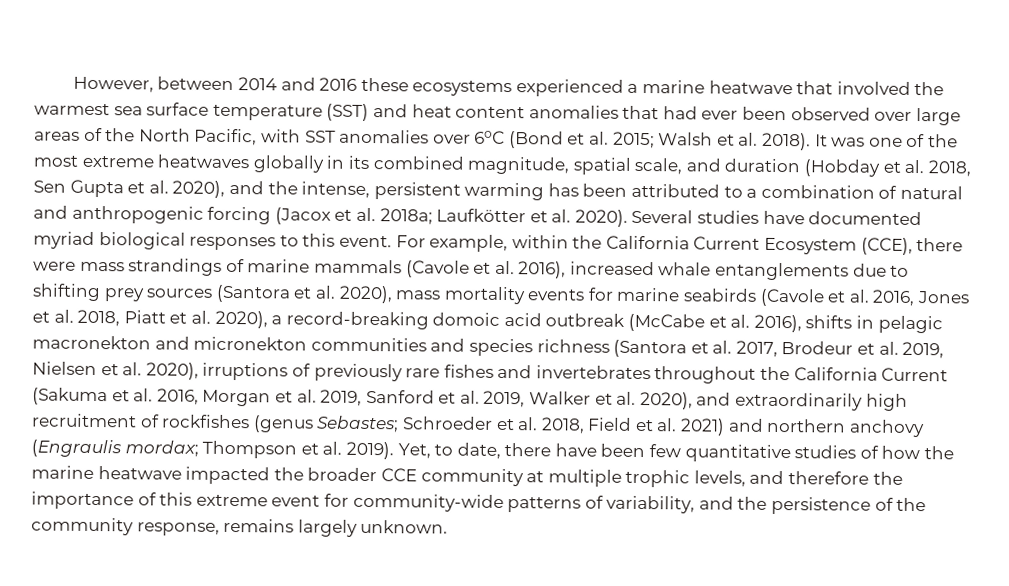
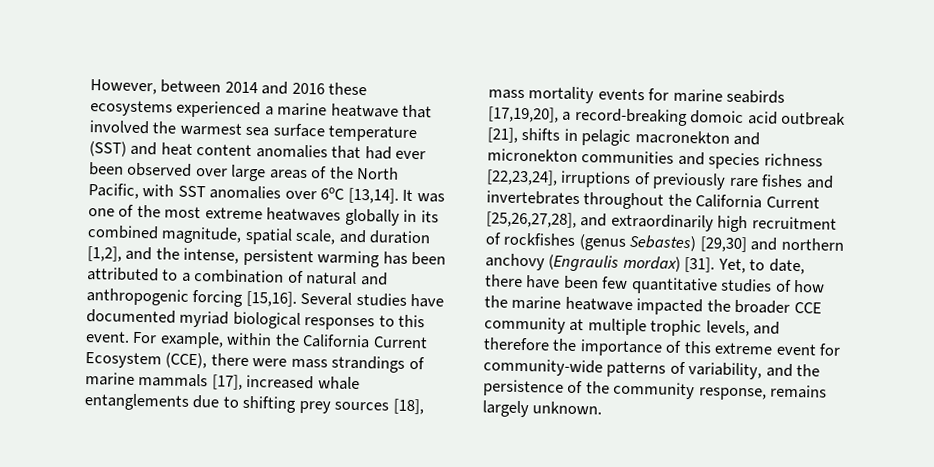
[508,131,812,151] (Bond et al. 2015; Walsh et al. 2018). -> [347,187,399,204] [13,14].
[804,159,971,177] [33,179,226,198] (Hobday et al. 2018, Sen Gupta et al. 2020), -> [87,246,122,262] [1,2],
[274,207,628,227] (Jacox et al. 2018a; Laufkötter et al. 2020). -> [245,290,297,307] [15,16].
[405,260,567,279] (Cavole et al. 2016), -> [211,374,243,390] [17],
[215,284,393,304] (Santora et al. 2020), -> [392,398,424,415] [18],
[759,288,971,307] [32,309,268,329] (Cavole et al. 2016, Jones et al. 2018, Piatt et al. 2020), -> [488,106,559,123] [17,19,20],
[628,313,802,333] (McCabe et al. 2016), -> [487,127,518,143] [21],
[613,339,945,359] [32,361,199,380] (Santora et al. 2017, Brodeur et al. 2019, Nielsen et al. 2020), -> [486,169,558,186] [22,23,24],
[32,387,693,410] (Sakuma et al. 2016, Morgan et al. 2019, Sanford et al. 2019, Walker et al. 2020), -> [486,211,577,228] [25,26,27,28],
[316,415,925,438] [31,439,394,460] Sebastes; Schroeder et al. 2018, Field et al. 2021) and northern anchovy (Engraulis mordax; Thompson et al. 2019). -> [629,234,844,253] [485,253,716,273] Sebastes) [29,30] and northern anchovy (Engraulis mordax) [31].

